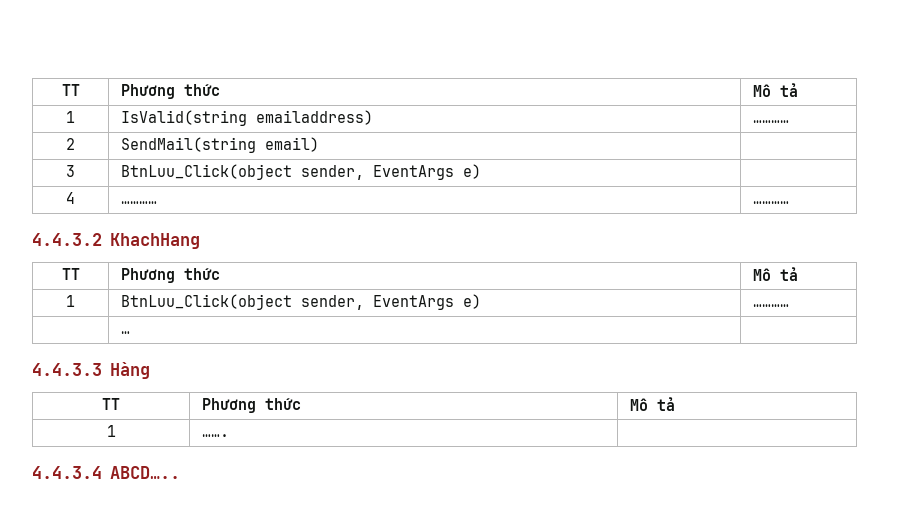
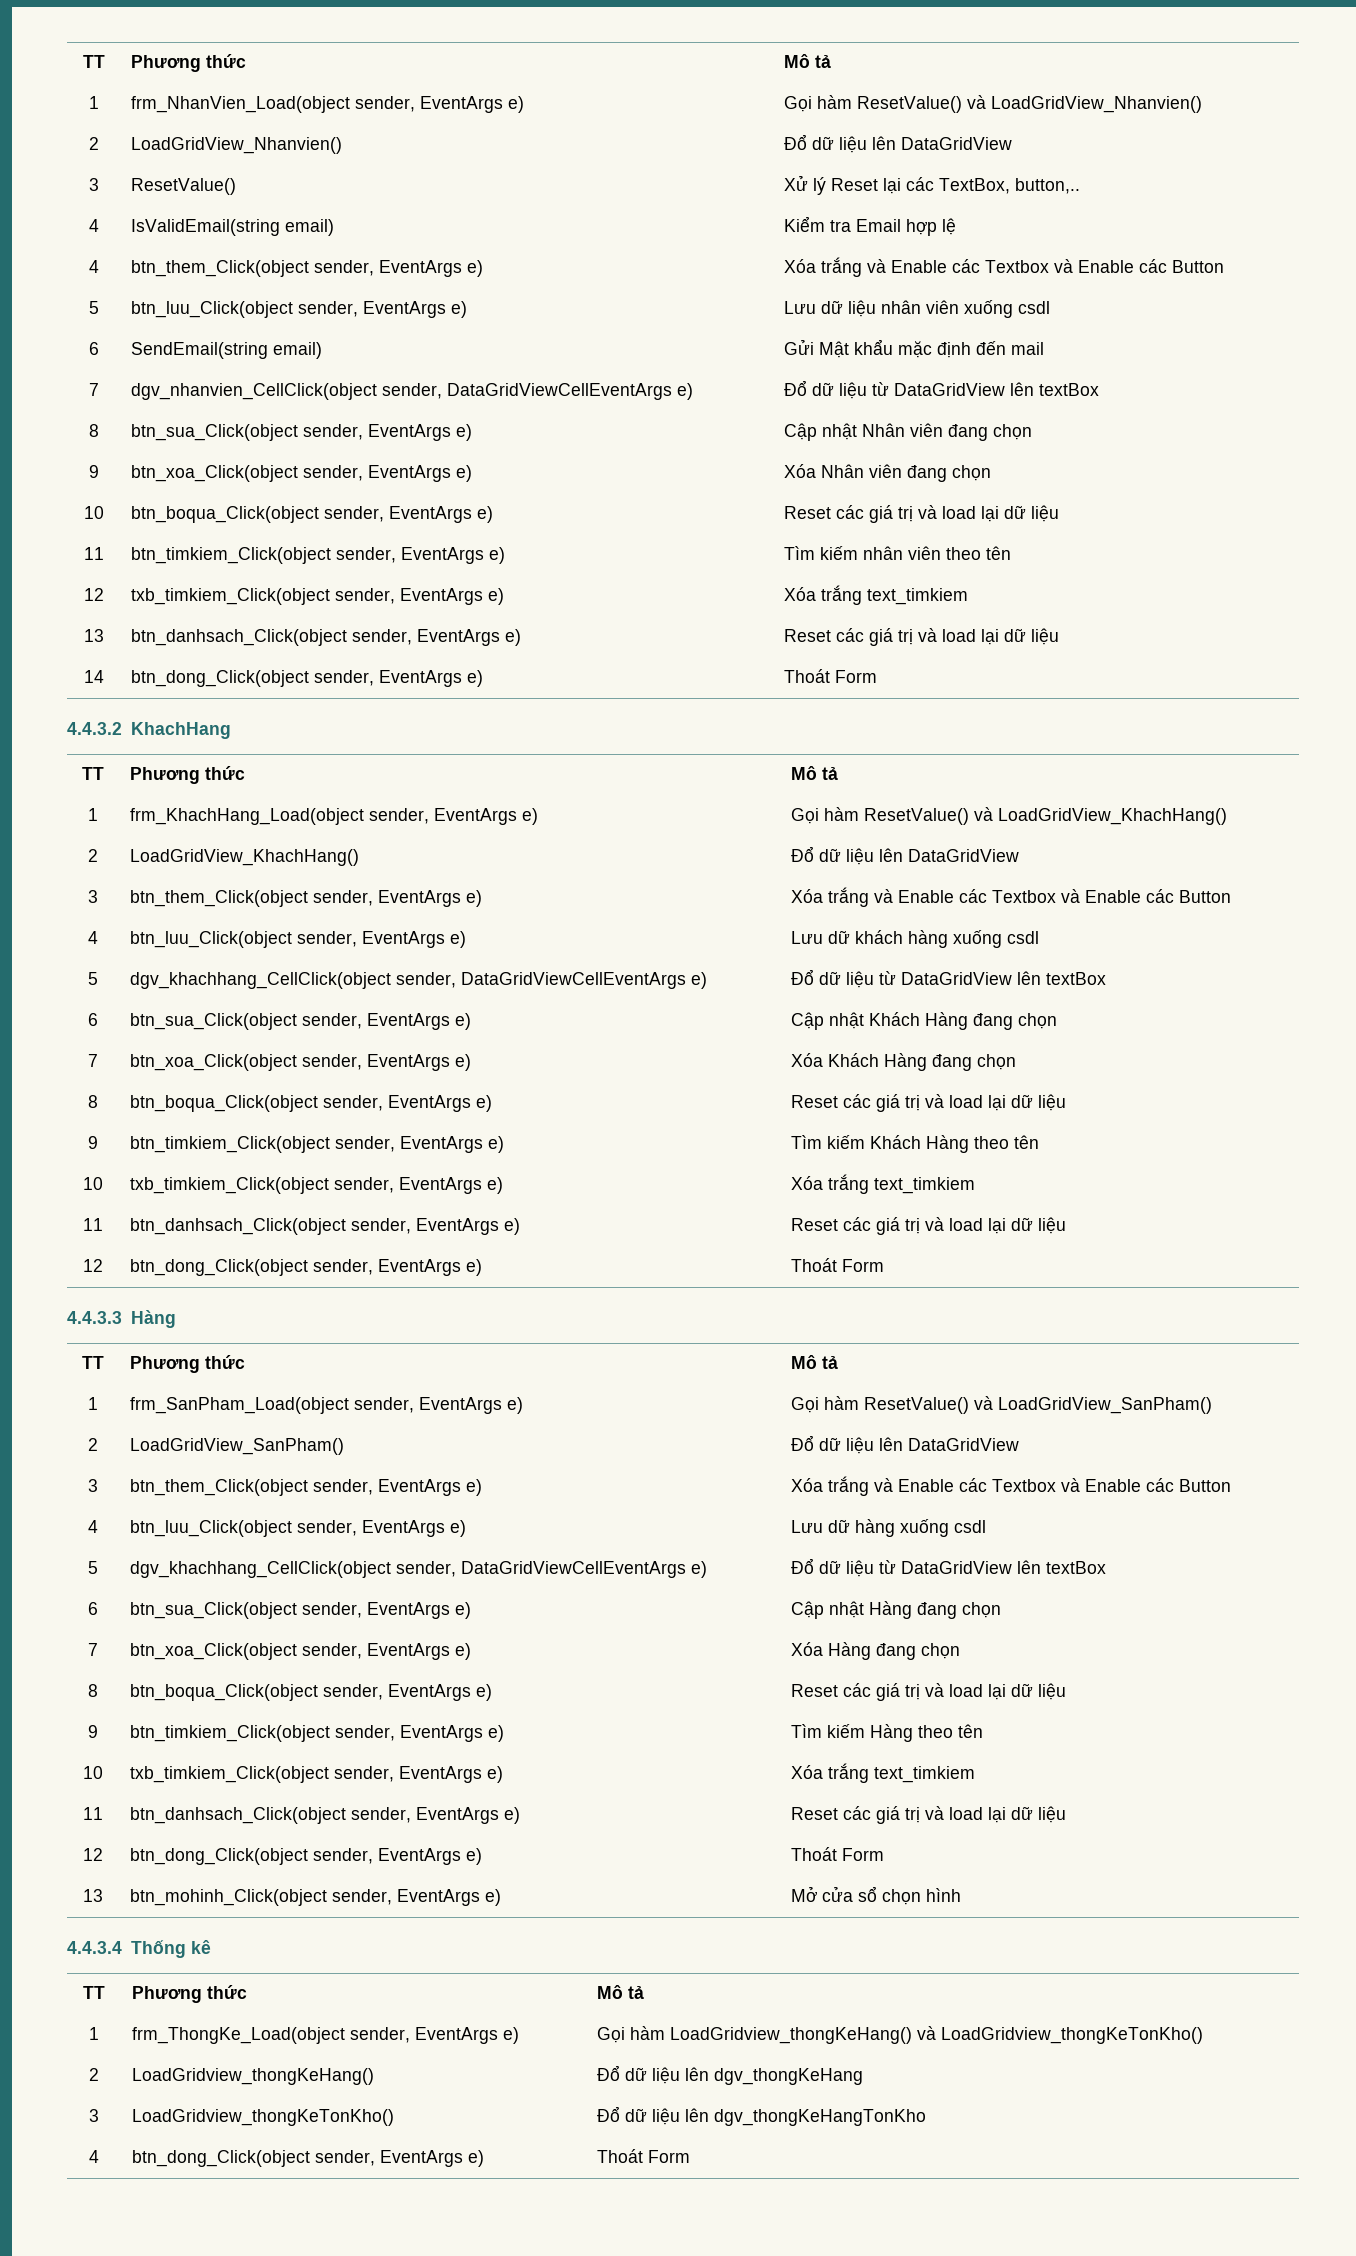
[61,84,80,96] [121,84,221,99] [753,83,799,97] [66,111,75,123] [121,110,374,126] [753,120,790,123] [66,138,75,150] [121,137,320,153] [66,165,75,177] [121,164,482,180] [66,192,75,204] [121,201,158,204] [753,201,790,204] TT | Phương thức | Mô tả // 1 | IsValid(string emailaddress) | ………… // 2 | SendMail(string email) | // 3 | BtnLuu_Click(object sender, EventArgs e) | // 4 | ………… | ………… -> [82,55,105,68] [131,54,247,72] [784,54,832,68] [88,96,99,109] [131,96,525,113] [784,95,1203,113] [88,137,99,150] [131,137,343,154] [784,134,1013,153] [88,178,99,191] [131,178,237,195] [784,175,1081,195] [88,219,99,232] [131,219,335,236] [784,216,957,236] [88,260,99,273] [131,260,484,277] [784,257,1225,277] [88,301,99,314] [131,301,468,318] [784,300,1051,318] [88,342,99,355] [131,342,323,359] [784,339,1045,358] [88,383,99,396] [131,383,694,400] [784,380,1100,399] [88,424,99,437] [131,424,473,441] [784,423,1033,441] [88,465,99,478] [131,465,473,482] [784,464,992,482] [83,506,104,519] [131,506,494,523] [784,505,1060,523] [83,547,104,560] [131,547,506,564] [784,546,1012,560] [83,588,104,601] [131,588,505,605] [784,585,969,605] [83,629,104,642] [131,629,522,646] [784,628,1060,646] [83,670,104,683] [131,670,484,687] [784,669,878,683] TT | Phương thức | Mô tả // 1 | frm_NhanVien_Load(object sender, EventArgs e) | Gọi hàm ResetValue() và LoadGridView_Nhanvien() // 2 | LoadGridView_Nhanvien() | Đổ dữ liệu lên DataGridView // 3 | ResetValue() | Xử lý Reset lại các TextBox, button,.. // 4 | IsValidEmail(string email) | Kiểm tra Email hợp lệ // 4 | btn_them_Click(object sender, EventArgs e) | Xóa trắng và Enable các Textbox và Enable các Button // 5 | btn_luu_Click(object sender, EventArgs e) | Lưu dữ liệu nhân viên xuống csdl // 6 | SendEmail(string email) | Gửi Mật khẩu mặc định đến mail // 7 | dgv_nhanvien_CellClick(object sender, DataGridViewCellEventArgs e) | Đổ dữ liệu từ DataGridView lên textBox // 8 | btn_sua_Click(object sender, EventArgs e) | Cập nhật Nhân viên đang chọn // 9 | btn_xoa_Click(object sender, EventArgs e) | Xóa Nhân viên đang chọn // 10 | btn_boqua_Click(object sender, EventArgs e) | Reset các giá trị và load lại dữ liệu // 11 | btn_timkiem_Click(object sender, EventArgs e) | Tìm kiếm nhân viên theo tên // 12 | txb_timkiem_Click(object sender, EventArgs e) | Xóa trắng text_timkiem // 13 | btn_danhsach_Click(object sender, EventArgs e) | Reset các giá trị và load lại dữ liệu // 14 | btn_dong_Click(object sender, EventArgs e) | Thoát Form
[121,294,482,310] [753,304,790,307] [121,331,131,334] BtnLuu_Click(object sender, EventArgs e) | ………… // | … | -> [130,808,539,825] [791,807,1228,825] [88,849,98,862] [130,849,360,866] [791,846,1020,865] [88,890,98,903] [130,890,483,907] [791,887,1232,907] [88,931,98,944] [130,931,467,948] [791,930,1040,948] [88,972,98,985] [130,972,708,989] [791,969,1107,988] [88,1013,98,1026] [130,1013,472,1030] [791,1012,1058,1030] [88,1054,98,1067] [130,1054,472,1071] [791,1053,1017,1071] [88,1095,98,1108] [130,1095,493,1112] [791,1094,1067,1112] [88,1136,98,1149] [130,1136,505,1153] [791,1135,1040,1153] [83,1177,103,1190] [130,1177,504,1194] [791,1174,976,1194] [83,1218,103,1231] [130,1218,521,1235] [791,1217,1067,1235] [83,1259,103,1272] [130,1259,483,1276] [791,1258,885,1272] frm_KhachHang_Load(object sender, EventArgs e) | Gọi hàm ResetValue() và LoadGridView_KhachHang() // 2 | LoadGridView_KhachHang() | Đổ dữ liệu lên DataGridView // 3 | btn_them_Click(object sender, EventArgs e) | Xóa trắng và Enable các Textbox và Enable các Button // 4 | btn_luu_Click(object sender, EventArgs e) | Lưu dữ khách hàng xuống csdl // 5 | dgv_khachhang_CellClick(object sender, DataGridViewCellEventArgs e) | Đổ dữ liệu từ DataGridView lên textBox // 6 | btn_sua_Click(object sender, EventArgs e) | Cập nhật Khách Hàng đang chọn // 7 | btn_xoa_Click(object sender, EventArgs e) | Xóa Khách Hàng đang chọn // 8 | btn_boqua_Click(object sender, EventArgs e) | Reset các giá trị và load lại dữ liệu // 9 | btn_timkiem_Click(object sender, EventArgs e) | Tìm kiếm Khách Hàng theo tên // 10 | txb_timkiem_Click(object sender, EventArgs e) | Xóa trắng text_timkiem // 11 | btn_danhsach_Click(object sender, EventArgs e) | Reset các giá trị và load lại dữ liệu // 12 | btn_dong_Click(object sender, EventArgs e) | Thoát Form
[202,434,230,437] [32,466,181,479] ……. | // 4.4.3.4 ABCD….. -> [130,1397,524,1414] [791,1396,1213,1414] [88,1438,98,1451] [130,1438,345,1455] [791,1435,1020,1454] [88,1479,98,1492] [130,1479,483,1496] [791,1476,1232,1496] [88,1520,98,1533] [130,1520,467,1537] [791,1519,987,1537] [88,1561,98,1574] [130,1561,708,1578] [791,1558,1107,1577] [88,1602,98,1615] [130,1602,472,1619] [791,1601,1002,1619] [88,1643,98,1656] [130,1643,472,1660] [791,1642,961,1660] [88,1684,98,1697] [130,1684,493,1701] [791,1683,1067,1701] [88,1725,98,1738] [130,1725,505,1742] [791,1724,984,1742] [83,1766,103,1779] [130,1766,504,1783] [791,1763,976,1783] [83,1807,103,1820] [130,1807,521,1824] [791,1806,1067,1824] [83,1848,103,1861] [130,1848,483,1865] [791,1847,885,1861] [83,1889,103,1902] [130,1889,502,1906] [791,1886,962,1905] [67,1940,211,1958] [83,1986,105,1999] [132,1985,248,2003] [597,1985,645,1999] [89,2027,99,2040] [132,2027,520,2044] [597,2026,1204,2044] [89,2068,99,2081] [132,2068,375,2085] [597,2065,864,2085] [89,2109,99,2122] [132,2109,395,2126] [597,2106,927,2126] [89,2150,99,2163] [132,2150,485,2167] [597,2149,691,2163] frm_SanPham_Load(object sender, EventArgs e) | Gọi hàm ResetValue() và LoadGridView_SanPham() // 2 | LoadGridView_SanPham() | Đổ dữ liệu lên DataGridView // 3 | btn_them_Click(object sender, EventArgs e) | Xóa trắng và Enable các Textbox và Enable các Button // 4 | btn_luu_Click(object sender, EventArgs e) | Lưu dữ hàng xuống csdl // 5 | dgv_khachhang_CellClick(object sender, DataGridViewCellEventArgs e) | Đổ dữ liệu từ DataGridView lên textBox // 6 | btn_sua_Click(object sender, EventArgs e) | Cập nhật Hàng đang chọn // 7 | btn_xoa_Click(object sender, EventArgs e) | Xóa Hàng đang chọn // 8 | btn_boqua_Click(object sender, EventArgs e) | Reset các giá trị và load lại dữ liệu // 9 | btn_timkiem_Click(object sender, EventArgs e) | Tìm kiếm Hàng theo tên // 10 | txb_timkiem_Click(object sender, EventArgs e) | Xóa trắng text_timkiem // 11 | btn_danhsach_Click(object sender, EventArgs e) | Reset các giá trị và load lại dữ liệu // 12 | btn_dong_Click(object sender, EventArgs e) | Thoát Form // 13 | btn_mohinh_Click(object sender, EventArgs e) | Mở cửa sổ chọn hình // 4.4.3.4 Thống kê // TT | Phương thức | Mô tả // 1 | frm_ThongKe_Load(object sender, EventArgs e) | Gọi hàm LoadGridview_thongKeHang() và LoadGridview_thongKeTonKho() // 2 | LoadGridview_thongKeHang() | Đổ dữ liệu lên dgv_thongKeHang // 3 | LoadGridview_thongKeTonKho() | Đổ dữ liệu lên dgv_thongKeHangTonKho // 4 | btn_dong_Click(object sender, EventArgs e) | Thoát Form

